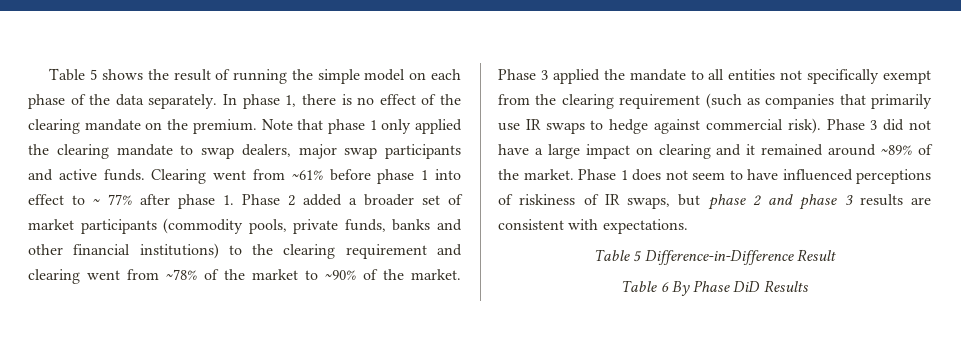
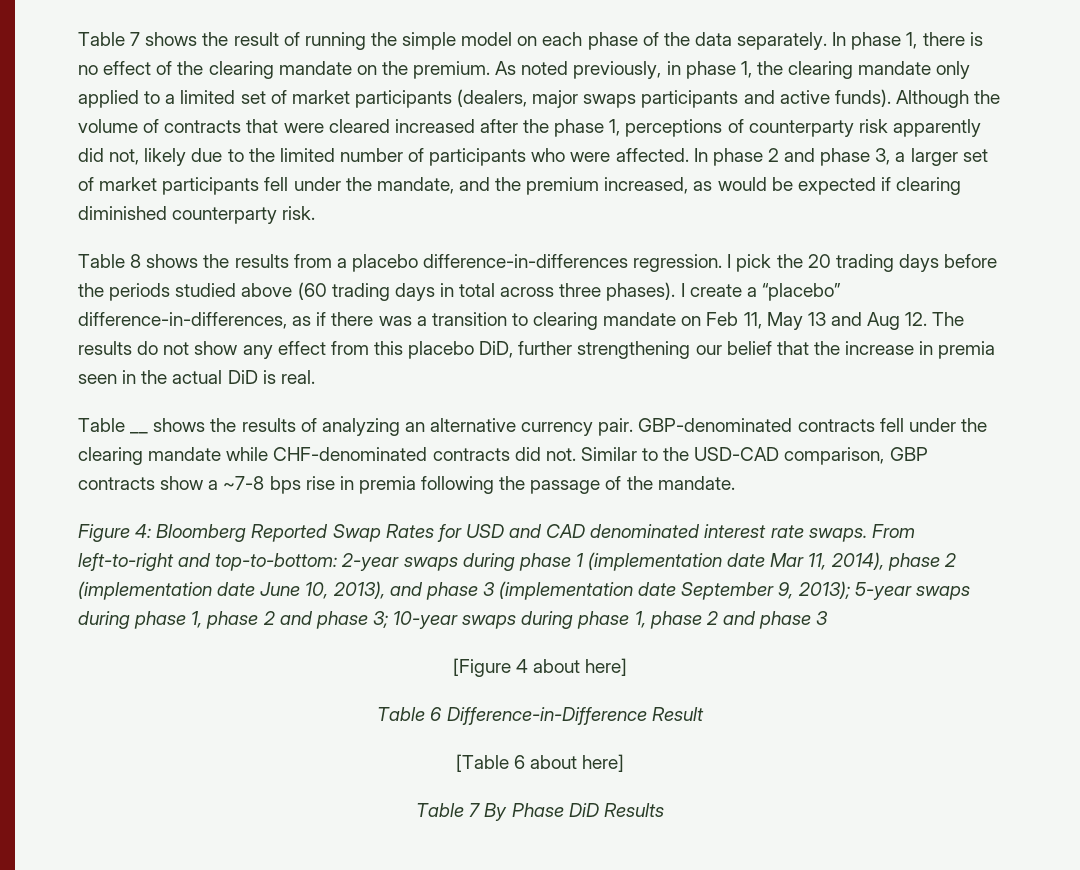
[49,68,98,81] Table 5 -> [78,32,141,46] Table 7
[261,119,462,134] [28,144,461,159] [28,169,462,184] [28,194,463,209] [28,218,462,234] [28,243,462,259] [28,269,461,284] [498,69,931,84] [498,93,932,109] [498,118,931,134] [498,144,934,159] [498,169,931,184] [498,194,701,209] Note that phase 1 only applied the clearing mandate to swap dealers, major swap participants and active funds. Clearing went from ~61% before phase 1 into effect to ~ 77% after phase 1. Phase 2 added a broader set of market participants (commodity pools, private funds, banks and other financial institutions) to the clearing requirement and clearing went from ~78% of the market to ~90% of the market. Phase 3 applied the mandate to all entities not specifically exempt from the clearing requirement (such as companies that primarily use IR swaps to hedge against commercial risk). Phase 3 did not have a large impact on clearing and it remained around ~89% of the market. Phase 1 does not seem to have influenced perceptions of riskiness of IR swaps, but -> [495,61,971,79] [78,89,1001,108] [78,119,981,137] [78,148,988,166] [78,177,962,195] [78,206,316,224] [78,254,998,272] [78,282,841,301] [78,312,965,330] [78,341,996,359] [78,370,315,384] [78,418,125,432] [130,432,149,434] [153,418,987,436] [78,447,928,465] [78,476,735,494] [78,524,915,542] [78,552,956,571] [78,581,970,600] [78,611,646,629] As noted previously, in phase 1, the clearing mandate only applied to a limited set of market participants (dealers, major swaps participants and active funds). Although the volume of contracts that were cleared increased after the phase 1, perceptions of counterparty risk apparently did not, likely due to the limited number of participants who were affected. In phase 2 and phase 3, a larger set of market participants fell under the mandate, and the premium increased, as would be expected if clearing diminished counterparty risk. // Table 8 shows the results from a placebo difference-in-differences regression. I pick the 20 trading days before the periods studied above (60 trading days in total across three phases). I create a “placebo” difference-in-differences, as if there was a transition to clearing mandate on Feb 11, May 13 and Aug 12. The results do not show any effect from this placebo DiD, further strengthening our belief that the increase in premia seen in the actual DiD is real. // Table __ shows the results of analyzing an alternative currency pair. GBP-denominated contracts fell under the clearing mandate while CHF-denominated contracts did not. Similar to the USD-CAD comparison, GBP contracts show a ~7-8 bps rise in premia following the passage of the mandate. // Figure 4: Bloomberg Reported Swap Rates for USD and CAD denominated interest rate swaps. From left-to-right and top-to-bottom: 2-year swaps during phase 1 (implementation date Mar 11, 2014), phase 2 (implementation date June 10, 2013), and phase 3 (implementation date September 9, 2013); 5-year swaps during phase 1, phase 2 and phase 3; 10-year swaps during phase 1,
[859,194,931,206] [498,219,688,234] [594,249,642,262] results are consistent with expectations. // Table 5 -> [452,658,628,677] [377,707,443,721] // [Figure 4 about here] // Table 6
[621,280,669,292] // Table 6 -> [455,754,625,772] [416,803,481,817] // [Table 6 about here] // Table 7

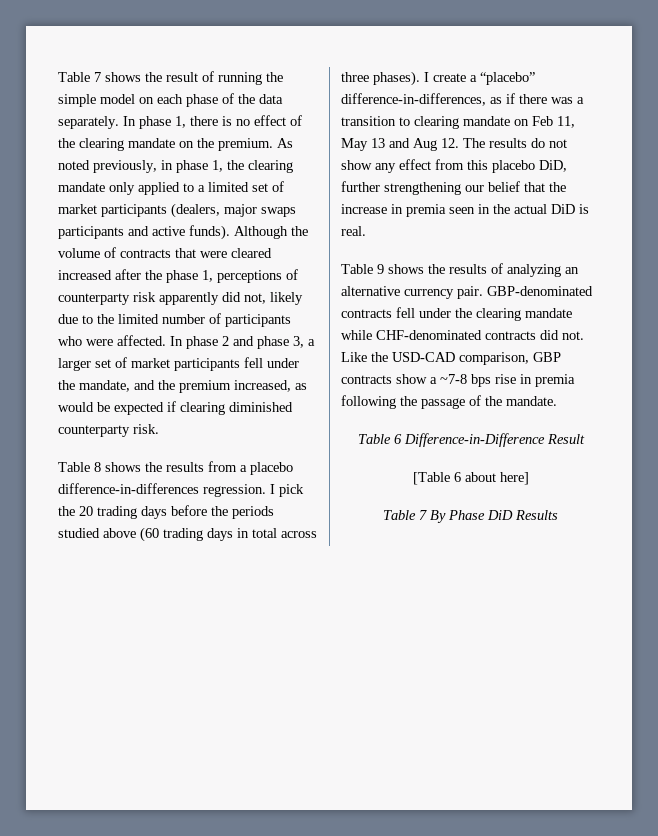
[130,432,149,434] __ -> [377,264,384,274] 9
[580,447,659,461] Similar to -> [341,352,367,362] Like
[78,524,915,542] [78,552,956,571] [78,581,970,600] [78,611,829,629] [452,658,628,677] // Figure 4: Bloomberg Reported Swap Rates for USD and CAD denominated interest rate swaps. From left-to-right and top-to-bottom: 2-year swaps during phase 1 (implementation date Mar 11, 2014), phase 2 (implementation date June 10, 2013), and phase 3 (implementation date September 9, 2013); 5-year swaps during phase 1, phase 2 and phase 3; 10-year swaps during phase 1, phase 2 and phase 3 // [Figure 4 about here] -> (557, 401) none

